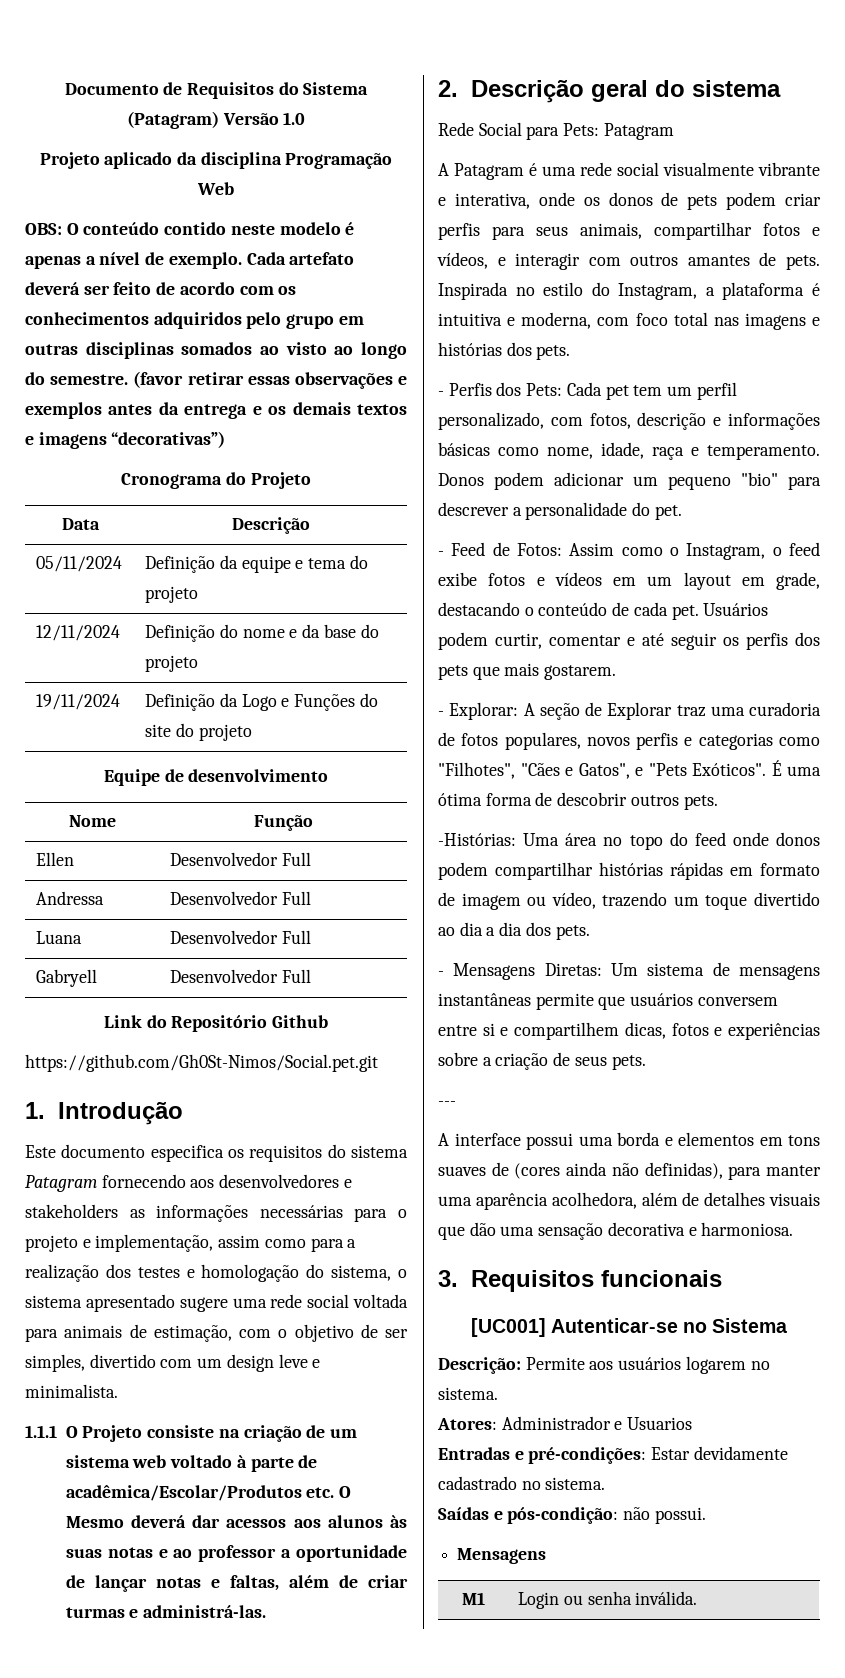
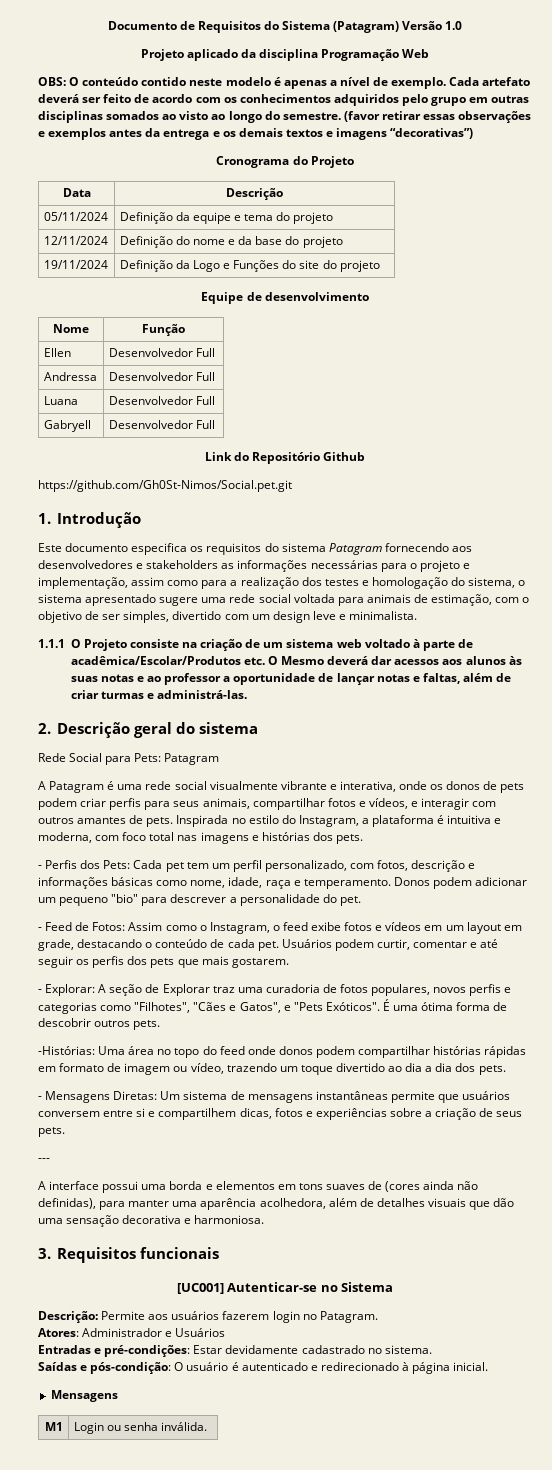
[685,1356,770,1374] [438,1387,498,1400] logarem no sistema. -> [222,1311,378,1323] fazerem login no Patagram.
[627,1417,693,1430] Usuarios -> [175,1328,226,1337] Usuários
[623,1507,706,1524] não possui. -> [174,1362,489,1374] O usuário é autenticado e redirecionado à página inicial.

